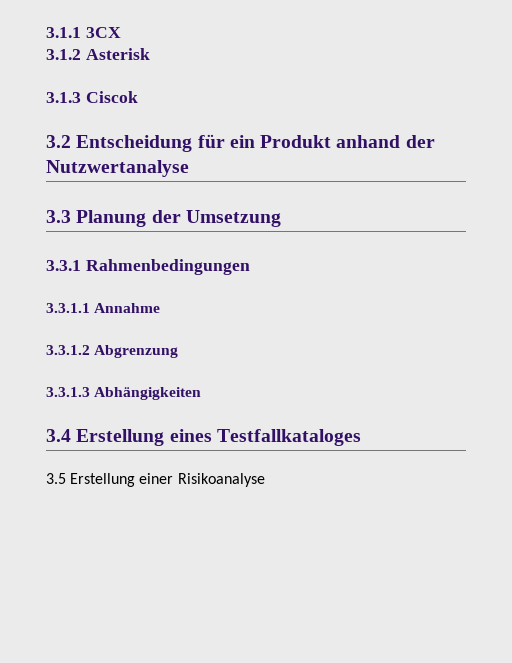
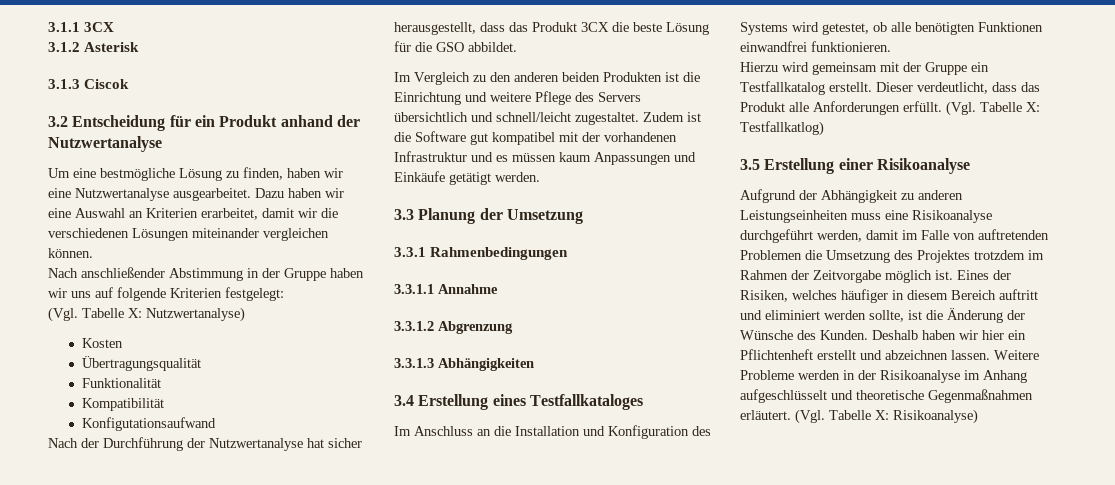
(189, 168) none -> [48,167,343,181] [48,188,344,201] [48,208,338,220] [48,228,329,241] [48,248,93,258] [48,267,364,281] [48,287,284,301] [48,307,245,322] [82,338,124,348] [82,356,202,371] [82,378,162,388] [82,398,165,411] [82,417,217,431] [48,437,362,451] [394,22,709,35] [394,41,517,52] [394,72,700,85] [394,91,641,105] [394,112,701,125] [394,131,677,145] [394,151,696,165] [394,171,540,185] // Um eine bestmögliche Lösung zu finden, haben wir eine Nutzwertanalyse ausgearbeitet. Dazu haben wir eine Auswahl an Kriterien erarbeitet, damit wir die verschiedenen Lösungen miteinander vergleichen können. // Nach anschließender Abstimmung in der Gruppe haben wir uns auf folgende Kriterien festgelegt: // (Vgl. Tabelle X: Nutzwertanalyse) // Kosten // Übertragungsqualität // Funktionalität // Kompatibilität // Konfigutationsaufwand // Nach der Durchführung der Nutzwertanalyse hat sicher herausgestellt, dass das Produkt 3CX die beste Lösung für die GSO abbildet. // Im Vergleich zu den anderen beiden Produkten ist die Einrichtung und weitere Pflege des Servers übersichtlich und schnell/leicht zugestaltet. Zudem ist die Software gut kompatibel mit der vorhandenen Infrastruktur und es müssen kaum Anpassungen und Einkäufe getätigt werden.
[46,473,265,487] 3.5 Erstellung einer Risikoanalyse -> [394,425,711,439] [740,22,1043,35] [740,41,891,52] [740,62,989,75] [740,81,1040,95] [740,101,1040,116] [740,121,824,136] [740,158,970,174] [740,189,963,203] [740,210,992,223] [740,229,1049,243] [740,250,1044,263] [740,270,1011,283] [740,289,1038,303] [740,308,1025,323] [740,330,1026,340] [740,349,1039,360] [740,370,1027,383] [740,389,1033,403] [740,409,978,424] Im Anschluss an die Installation und Konfiguration des Systems wird getestet, ob alle benötigten Funktionen einwandfrei funktionieren. // Hierzu wird gemeinsam mit der Gruppe ein Testfallkatalog erstellt. Dieser verdeutlicht, dass das Produkt alle Anforderungen erfüllt. (Vgl. Tabelle X: Testfallkatlog) // 3.5 Erstellung einer Risikoanalyse // Aufgrund der Abhängigkeit zu anderen Leistungseinheiten muss eine Risikoanalyse durchgeführt werden, damit im Falle von auftretenden Problemen die Umsetzung des Projektes trotzdem im Rahmen der Zeitvorgabe möglich ist. Eines der Risiken, welches häufiger in diesem Bereich auftritt und eliminiert werden sollte, ist die Änderung der Wünsche des Kunden. Deshalb haben wir hier ein Pflichtenheft erstellt und abzeichnen lassen. Weitere Probleme werden in der Risikoanalyse im Anhang aufgeschlüsselt und theoretische Gegenmaßnahmen erläutert. (Vgl. Tabelle X: Risikoanalyse)

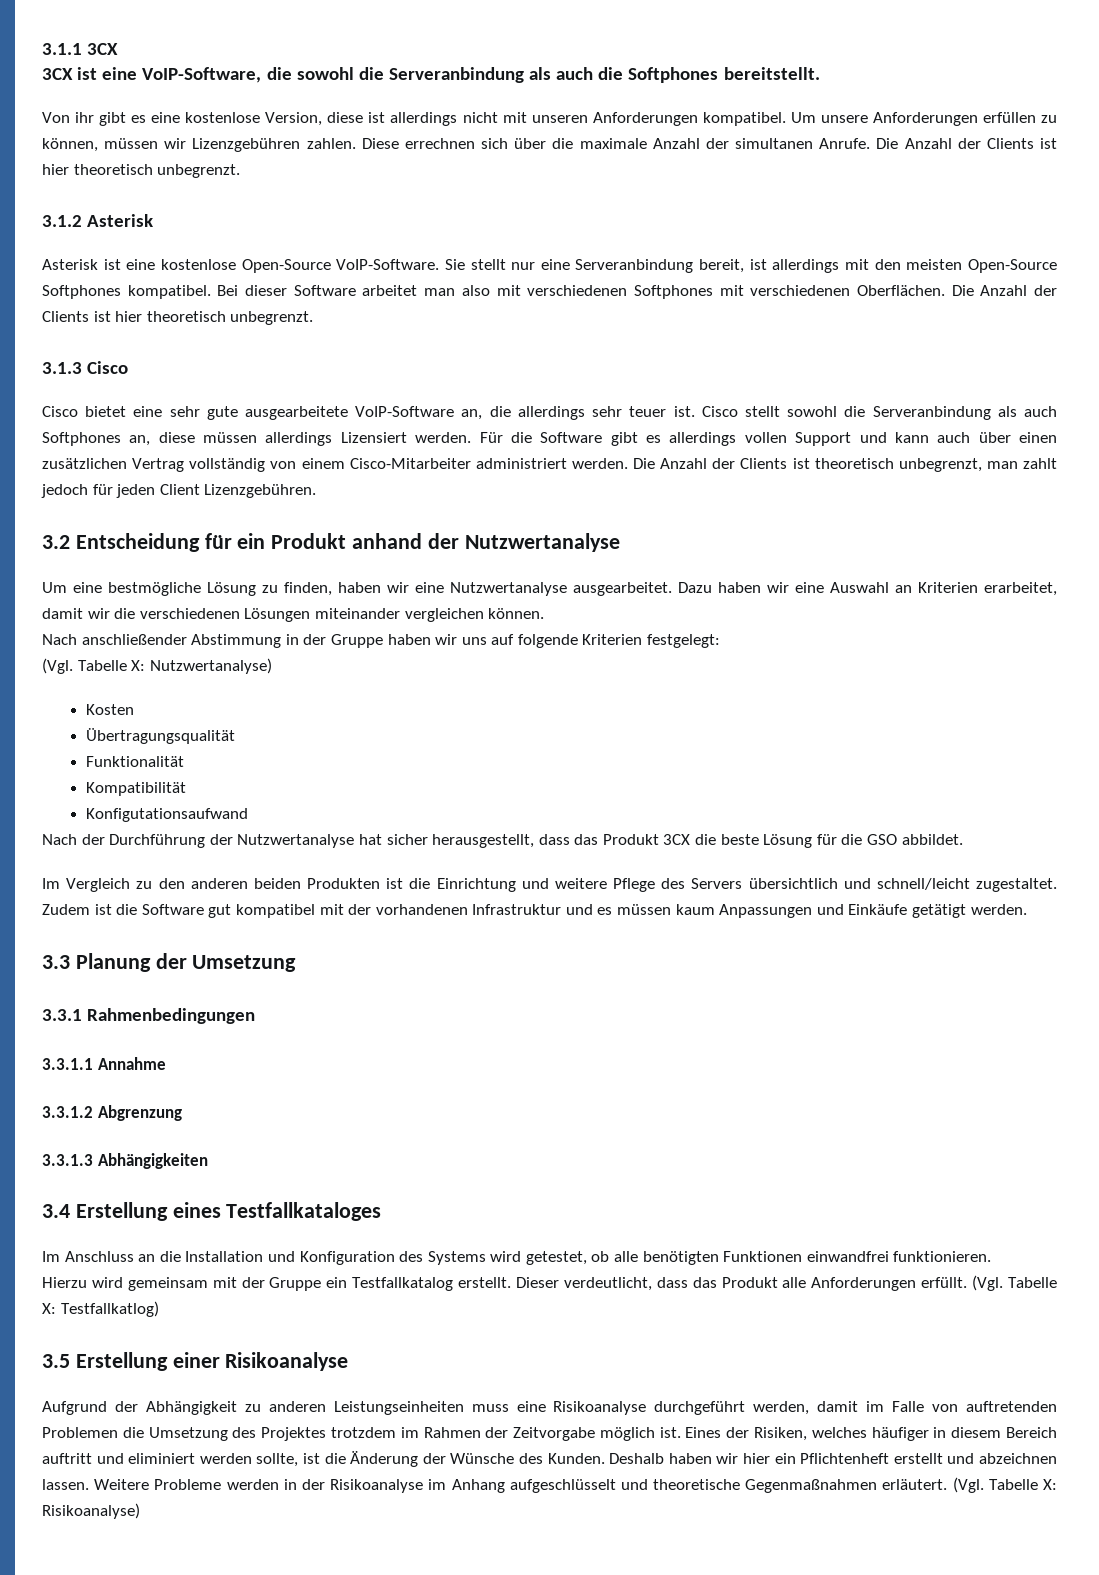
[48,42,140,52] [48,79,130,89] 3.1.2 Asterisk // 3.1.3 Ciscok -> [42,67,820,83] [42,112,1057,126] [42,138,1057,152] [42,164,241,178] [42,214,154,227] [42,259,1057,273] [42,285,1057,299] [42,311,314,325] [42,361,129,374] [42,406,1057,420] [42,432,1057,446] [42,458,1057,472] [41,484,317,498] 3CX ist eine VoIP-Software, die sowohl die Serveranbindung als auch die Softphones bereitstellt. // Von ihr gibt es eine kostenlose Version, diese ist allerdings nicht mit unseren Anforderungen kompatibel. Um unsere Anforderungen erfüllen zu können, müssen wir Lizenzgebühren zahlen. Diese errechnen sich über die maximale Anzahl der simultanen Anrufe. Die Anzahl der Clients ist hier theoretisch unbegrenzt. // 3.1.2 Asterisk // Asterisk ist eine kostenlose Open-Source VoIP-Software. Sie stellt nur eine Serveranbindung bereit, ist allerdings mit den meisten Open-Source Softphones kompatibel. Bei dieser Software arbeitet man also mit verschiedenen Softphones mit verschiedenen Oberflächen. Die Anzahl der Clients ist hier theoretisch unbegrenzt. // 3.1.3 Cisco // Cisco bietet eine sehr gute ausgearbeitete VoIP-Software an, die allerdings sehr teuer ist. Cisco stellt sowohl die Serveranbindung als auch Softphones an, diese müssen allerdings Lizensiert werden. Für die Software gibt es allerdings vollen Support und kann auch über einen zusätzlichen Vertrag vollständig von einem Cisco-Mitarbeiter administriert werden. Die Anzahl der Clients ist theoretisch unbegrenzt, man zahlt jedoch für jeden Client Lizenzgebühren.

